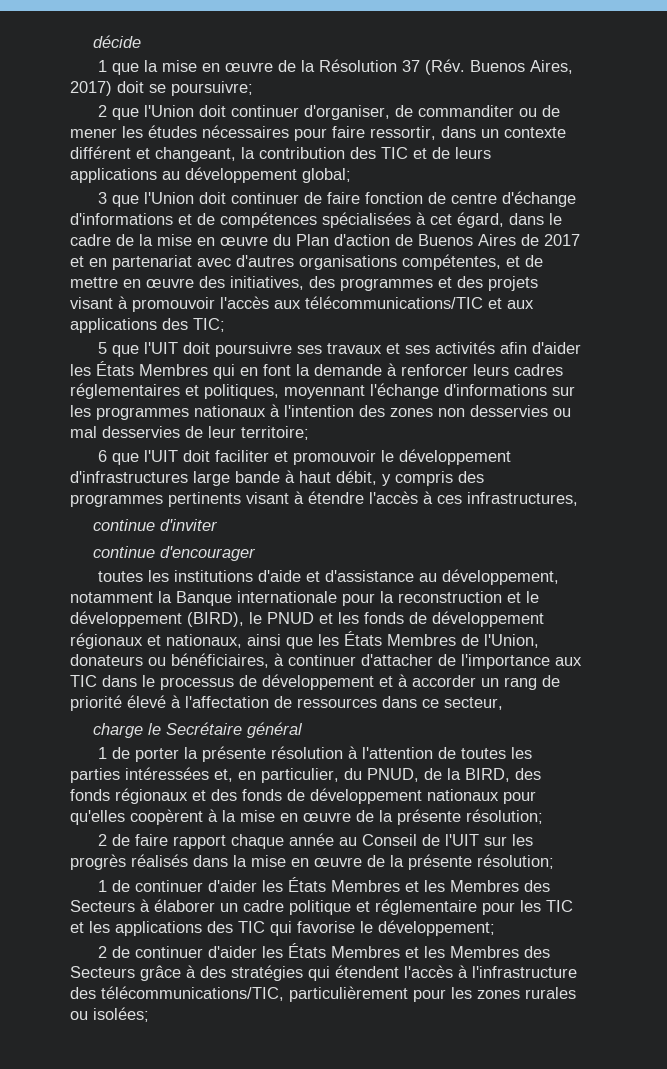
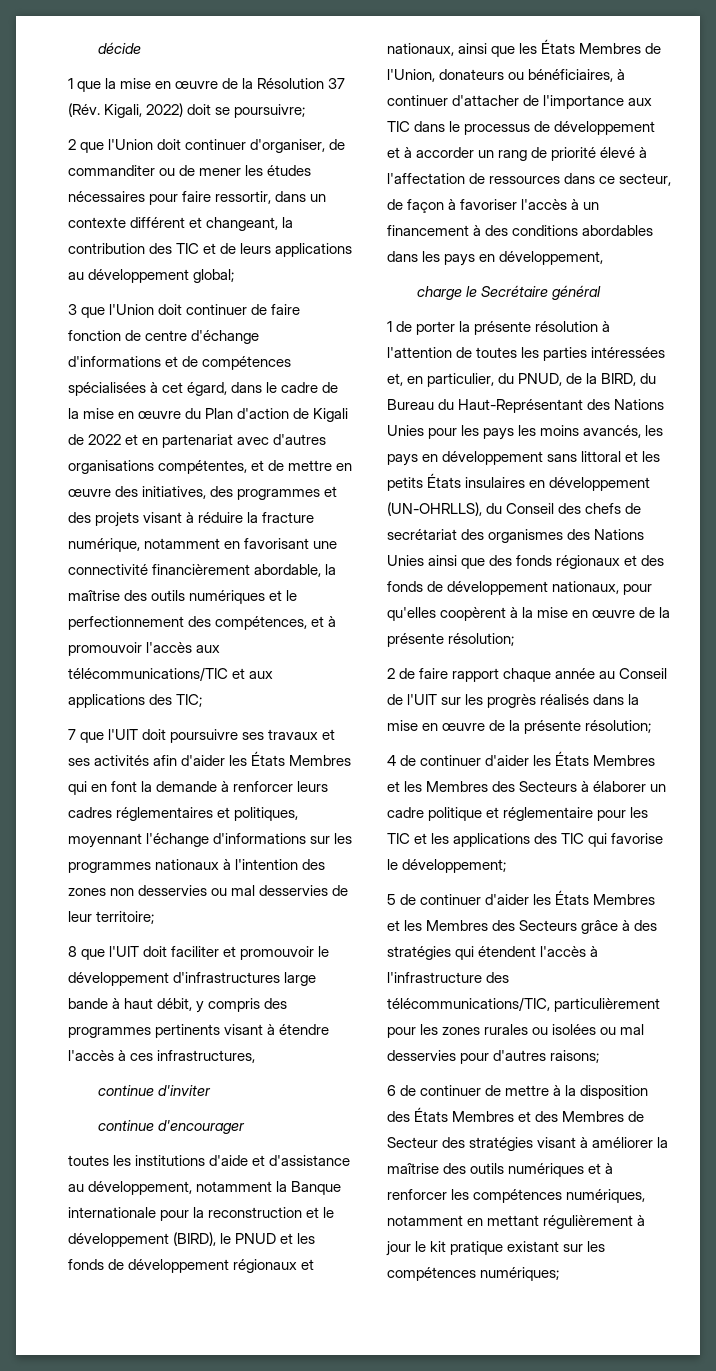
[469,60,573,74] [70,81,112,96] Buenos Aires, 2017) -> [104,103,184,118] Kigali, 2022)
[418,234,580,246] Buenos Aires de 2017 -> [313,408,349,422] [68,434,122,445] Kigali de 2022
(128, 302) none -> [198,512,315,523] [68,538,338,552] [68,564,337,577] [68,590,298,604] [68,616,337,630] réduire la fracture numérique, notamment en favorisant une connectivité financièrement abordable, la maîtrise des outils numériques et le perfectionnement des compétences, et à
[97,342,107,354] 5 -> [68,729,76,740] 7
[97,450,107,462] 6 -> [68,946,77,957] 8
(503, 703) none -> [387,199,600,213] [387,225,654,236] [387,251,604,266] de façon à favoriser l'accès à un financement à des conditions abordables dans les pays en développement,
(510, 775) none -> [640,373,657,384] [387,399,665,413] [387,425,664,440] [387,451,661,466] [387,473,651,491] [387,502,642,516] [387,529,645,543] [387,555,486,569] du Bureau du Haut-Représentant des Nations Unies pour les pays les moins avancés, les pays en développement sans littoral et les petits États insulaires en développement (UN-OHRLLS), du Conseil des chefs de secrétariat des organismes des Nations Unies ainsi que
[427,789,499,801] nationaux -> [552,581,620,594] nationaux,
[97,880,107,892] 1 -> [387,755,396,766] 4
[97,946,107,958] 2 -> [387,894,396,905] 5
[93,1007,149,1022] isolées; -> [552,1024,645,1035] [387,1050,600,1064] [387,1085,649,1099] [387,1107,645,1122] [387,1137,669,1151] [387,1163,614,1177] [387,1189,646,1203] [387,1215,646,1229] [386,1241,606,1256] [387,1267,560,1281] isolées ou mal desservies pour d'autres raisons; // 6 de continuer de mettre à la disposition des États Membres et des Membres de Secteur des stratégies visant à améliorer la maîtrise des outils numériques et à renforcer les compétences numériques, notamment en mettant régulièrement à jour le kit pratique existant sur les compétences numériques;

